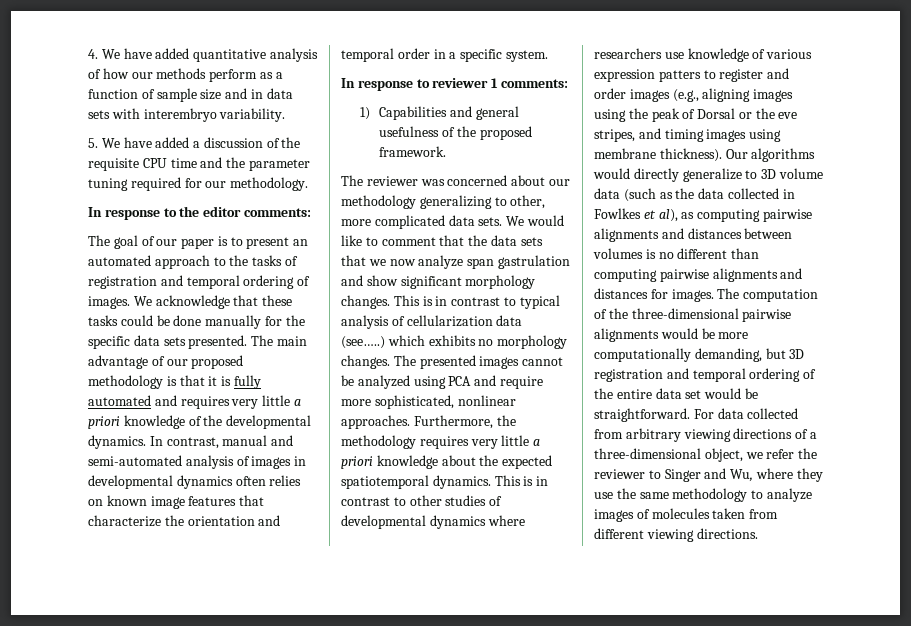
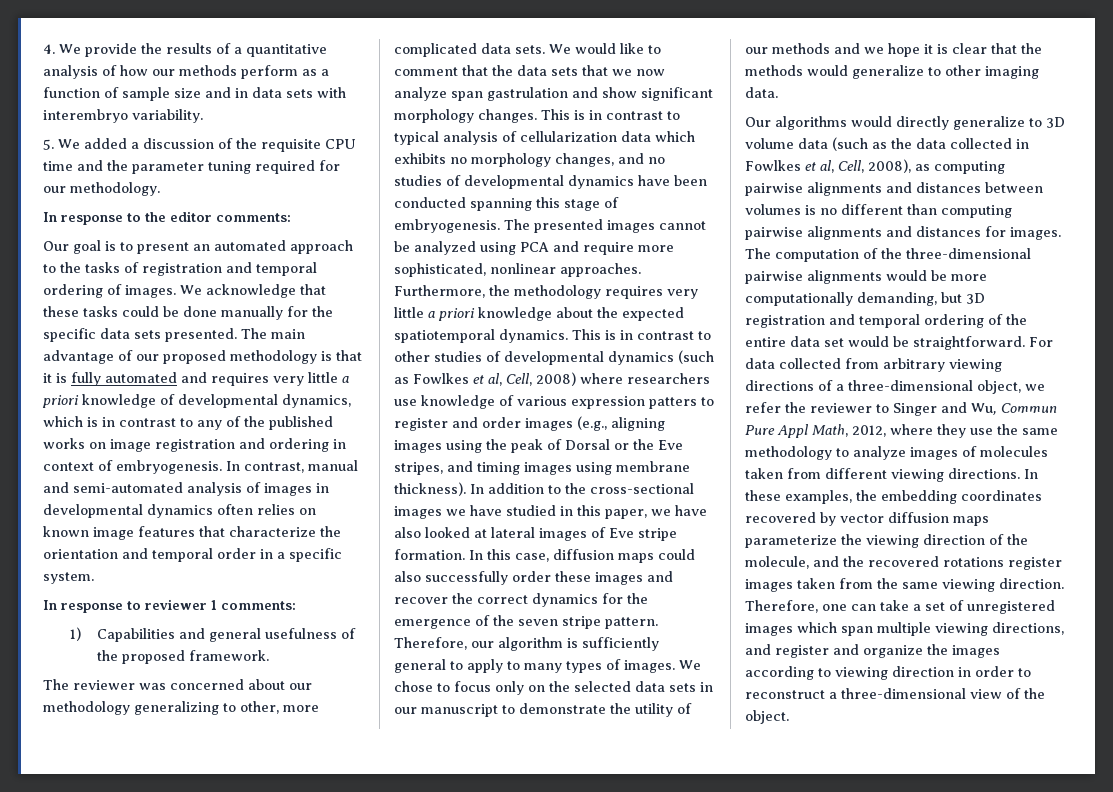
[123,48,190,59] have added -> [85,43,242,57] provide the results of a
[123,137,152,148] have -> (80, 144) none
[88,235,215,249] The goal of our paper -> [43,240,101,254] Our goal
[203,415,312,429] [88,435,146,449] the developmental dynamics. -> [178,394,351,408] [43,416,333,430] [43,438,346,452] [43,460,222,474] developmental dynamics, which is in contrast to any of the published works on image registration and ordering in context of embryogenesis.
[341,336,385,349] (see…..) -> (651, 136) none
[341,355,390,369] changes. -> [555,153,665,167] [394,175,707,189] [394,197,619,211] [394,219,500,233] changes, and no studies of developmental dynamics have been conducted spanning this stage of embryogenesis.
(486, 522) none -> [678,350,714,364] [394,372,576,386] (such as Fowlkes et al, Cell, 2008)
[778,112,798,119] eve -> [658,440,683,450] Eve
(722, 155) none -> [470,483,694,494] [394,505,707,519] [394,527,677,541] [394,549,695,563] [394,571,673,585] [394,593,648,607] [394,615,658,629] [394,637,659,651] [394,659,701,673] [394,681,713,695] [394,703,692,717] [745,43,1042,57] [745,65,1039,79] [745,87,778,98] In addition to the cross-sectional images we have studied in this paper, we have also looked at lateral images of Eve stripe formation. In this case, diffusion maps could also successfully order these images and recover the correct dynamics for the emergence of the seven stripe pattern. Therefore, our algorithm is sufficiently general to apply to many types of images. We chose to focus only on the selected data sets in our manuscript to demonstrate the utility of our methods and we hope it is clear that the methods would generalize to other imaging data. //
[658,209,678,222] al), -> [820,159,911,173] al, Cell, 2008),
(754, 475) none -> [1001,403,1057,413] [745,424,886,438] Commun Pure Appl Math, 2012,
(758, 533) none -> [1024,469,1038,479] [745,490,1042,504] [745,512,989,526] [745,534,1028,548] [745,556,1062,570] [745,578,1064,592] [745,600,1055,614] [745,622,1064,636] [745,644,1000,658] [745,666,1031,680] [745,688,1045,699] [745,710,789,724] In these examples, the embedding coordinates recovered by vector diffusion maps parameterize the viewing direction of the molecule, and the recovered rotations register images taken from the same viewing direction. Therefore, one can take a set of unregistered images which span multiple viewing directions, and register and organize the images according to viewing direction in order to reconstruct a three-dimensional view of the object.

